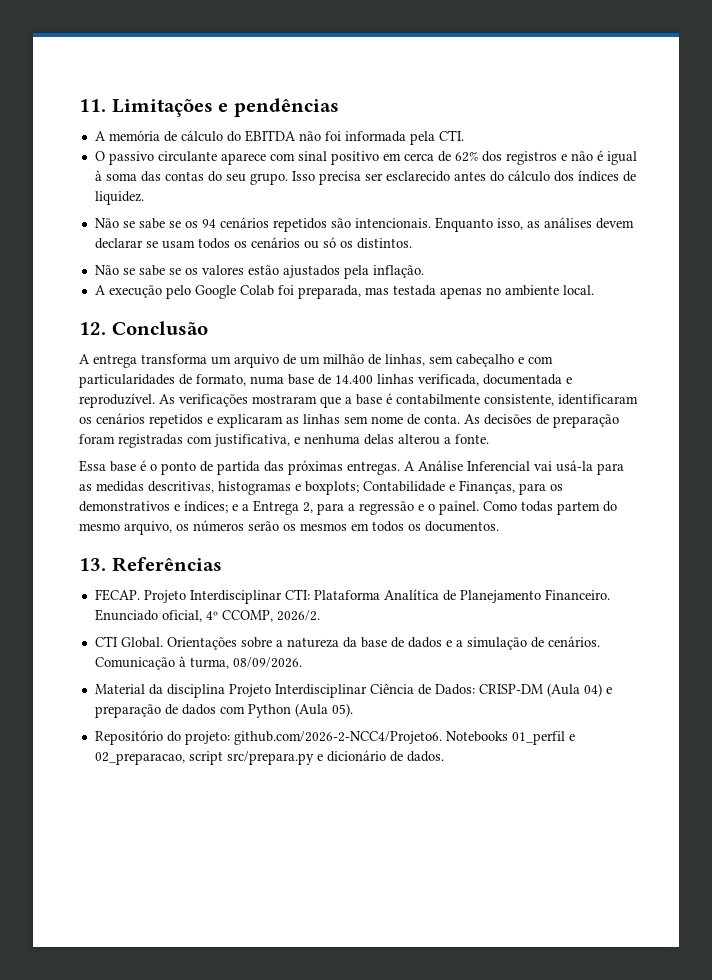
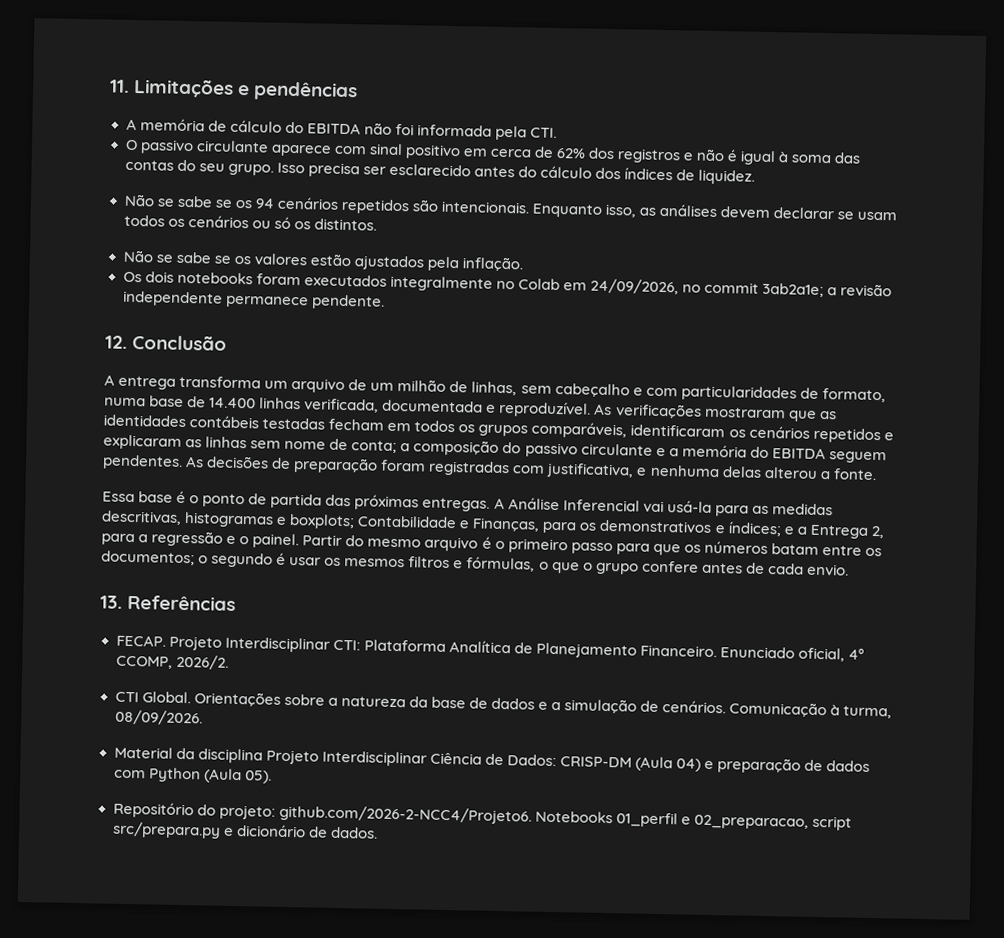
[94,285,594,299] A execução pelo Google Colab foi preparada, mas testada apenas no ambiente local. -> [122,271,893,298] [122,290,385,310] Os dois notebooks foram executados integralmente no Colab em 24/09/2026, no commit 3ab2a1e; a revisão independente permanece pendente.
[345,393,554,406] a base é contabilmente consistente, -> [818,410,837,420] [103,414,628,439] as identidades contábeis testadas fecham em todos os grupos comparáveis,
[424,414,460,424] conta. -> [351,439,887,464] [102,454,183,470] conta; a composição do passivo circulante e a memória do EBITDA seguem pendentes.
[483,501,617,515] [79,520,499,535] Como todas partem do mesmo arquivo, os números serão os mesmos em todos os documentos. -> [302,534,882,557] [101,550,849,576] Partir do mesmo arquivo é o primeiro passo para que os números batam entre os documentos; o segundo é usar os mesmos filtros e fórmulas, o que o grupo confere antes de cada envio.

